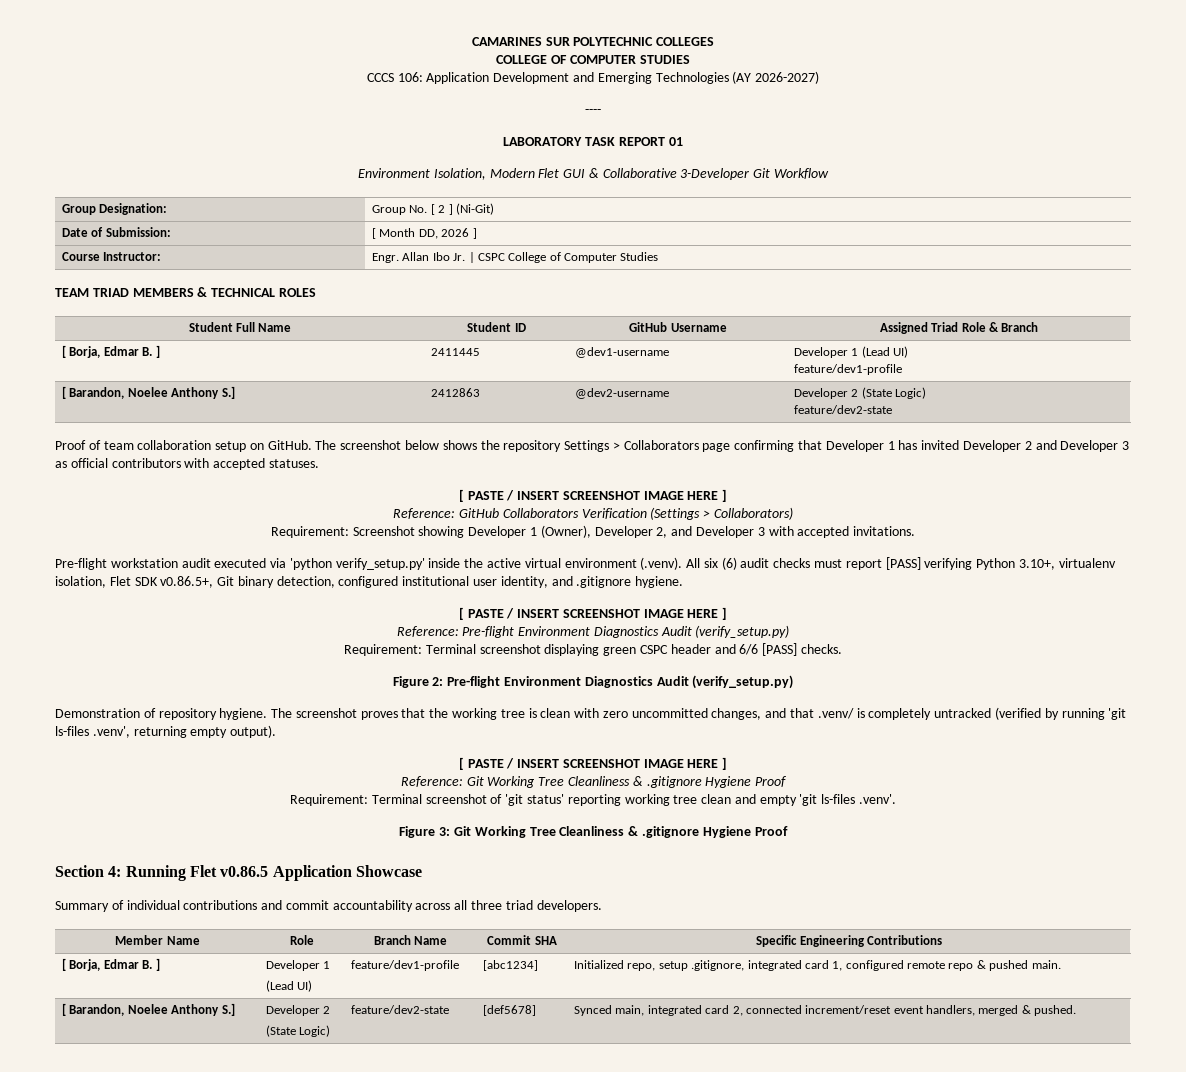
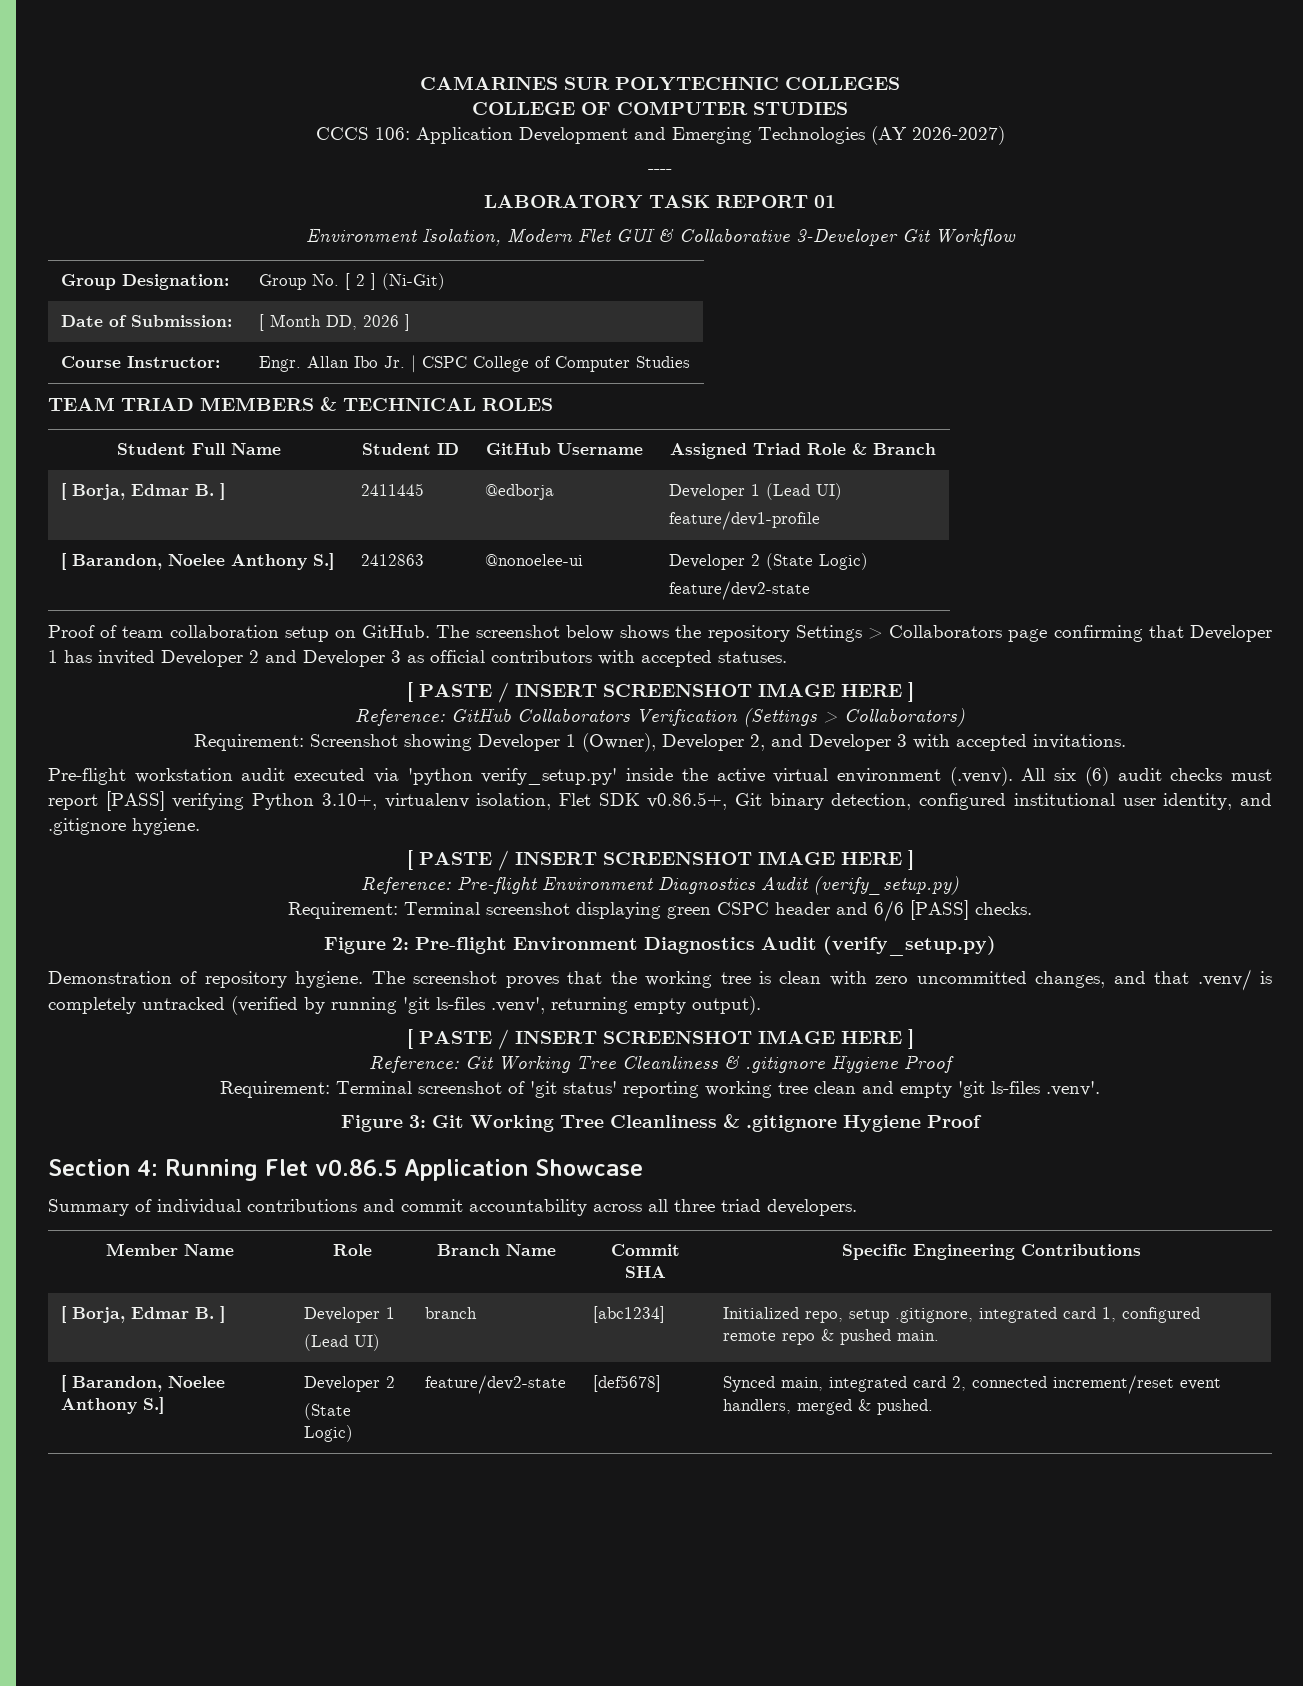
[575,347,670,358] @dev1-username -> [485,484,555,500] @edborja
[575,388,670,399] @dev2-username -> [485,554,584,566] @nonoelee-ui
[351,960,460,971] feature/dev1-profile -> [425,1307,478,1319] branch

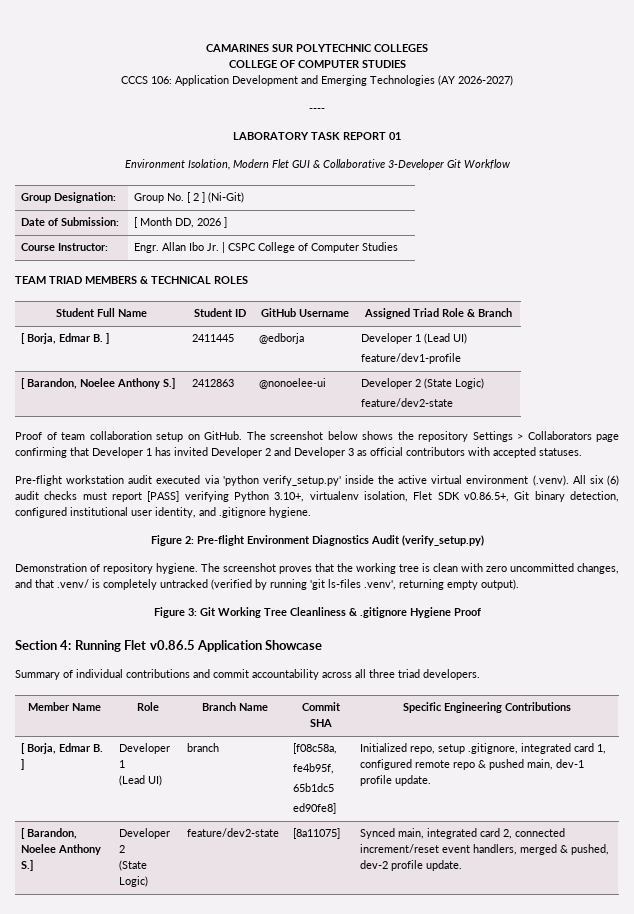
[406,682,914,703] [355,708,965,727] [194,733,1126,752] // [ PASTE / INSERT SCREENSHOT IMAGE HERE ] // Reference: GitHub Collaborators Verification (Settings > Collaborators) // Requirement: Screenshot showing Developer 1 (Owner), Developer 2, and Developer 3 with accepted invitations. -> (582, 452) none
[406,850,914,871] [361,876,959,895] [288,900,1032,922] // [ PASTE / INSERT SCREENSHOT IMAGE HERE ] // Reference: Pre-flight Environment Diagnostics Audit (verify_setup.py) // Requirement: Terminal screenshot displaying green CSPC header and 6/6 [PASS] checks. -> (311, 512) none
[406,1029,914,1050] [369,1055,954,1073] [220,1081,1100,1098] // [ PASTE / INSERT SCREENSHOT IMAGE HERE ] // Reference: Git Working Tree Cleanliness & .gitignore Hygiene Proof // Requirement: Terminal screenshot of 'git status' reporting working tree clean and empty 'git ls-files .venv'. -> (519, 584) none
[593,1306,666,1323] [abc1234] -> [293,743,338,754] [293,763,335,774] [293,783,335,792] [293,803,337,814] [f08c58a, // fe4b95f, // 65b1dc5 // ed90fe8]
[897,1330,940,1341] main. -> [527,759,585,770] [360,775,432,786] main, dev-1 profile update.
[593,1375,662,1392] [def5678] -> [293,828,341,839] [8a11075]
[877,1399,934,1415] pushed. -> [571,844,610,855] [360,860,463,871] pushed, dev-2 profile update.

